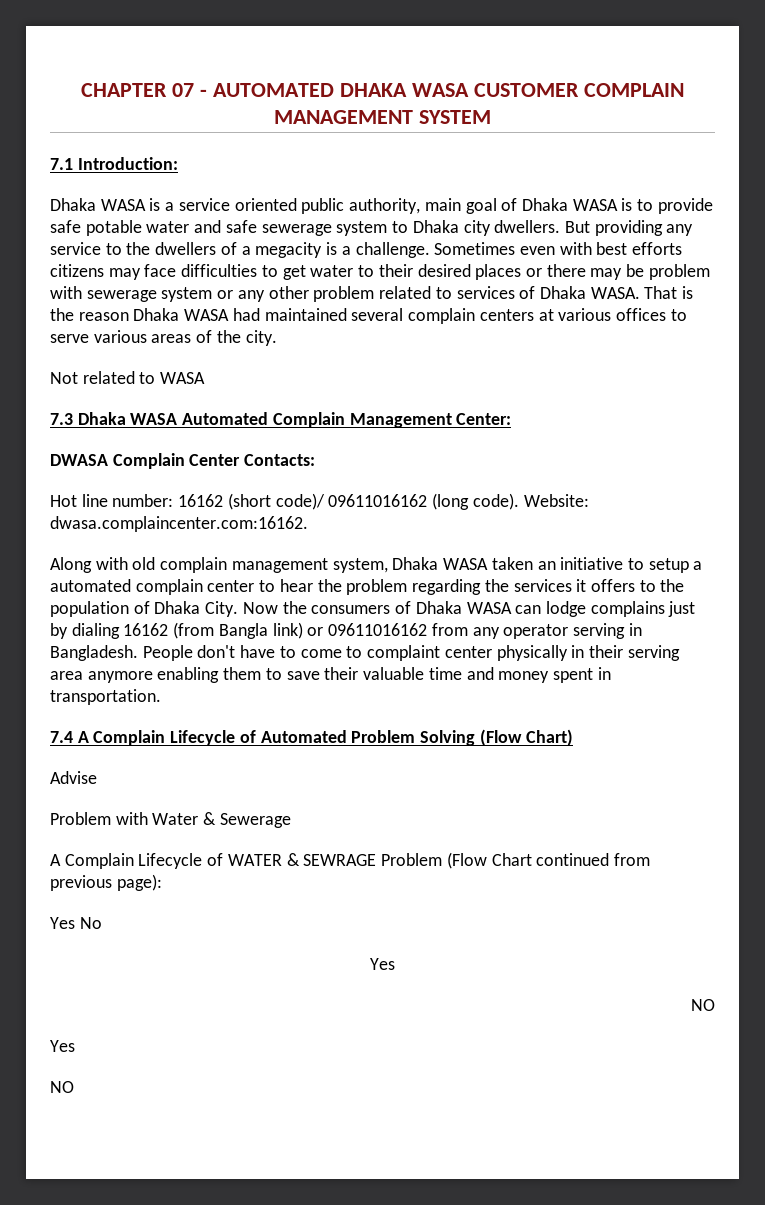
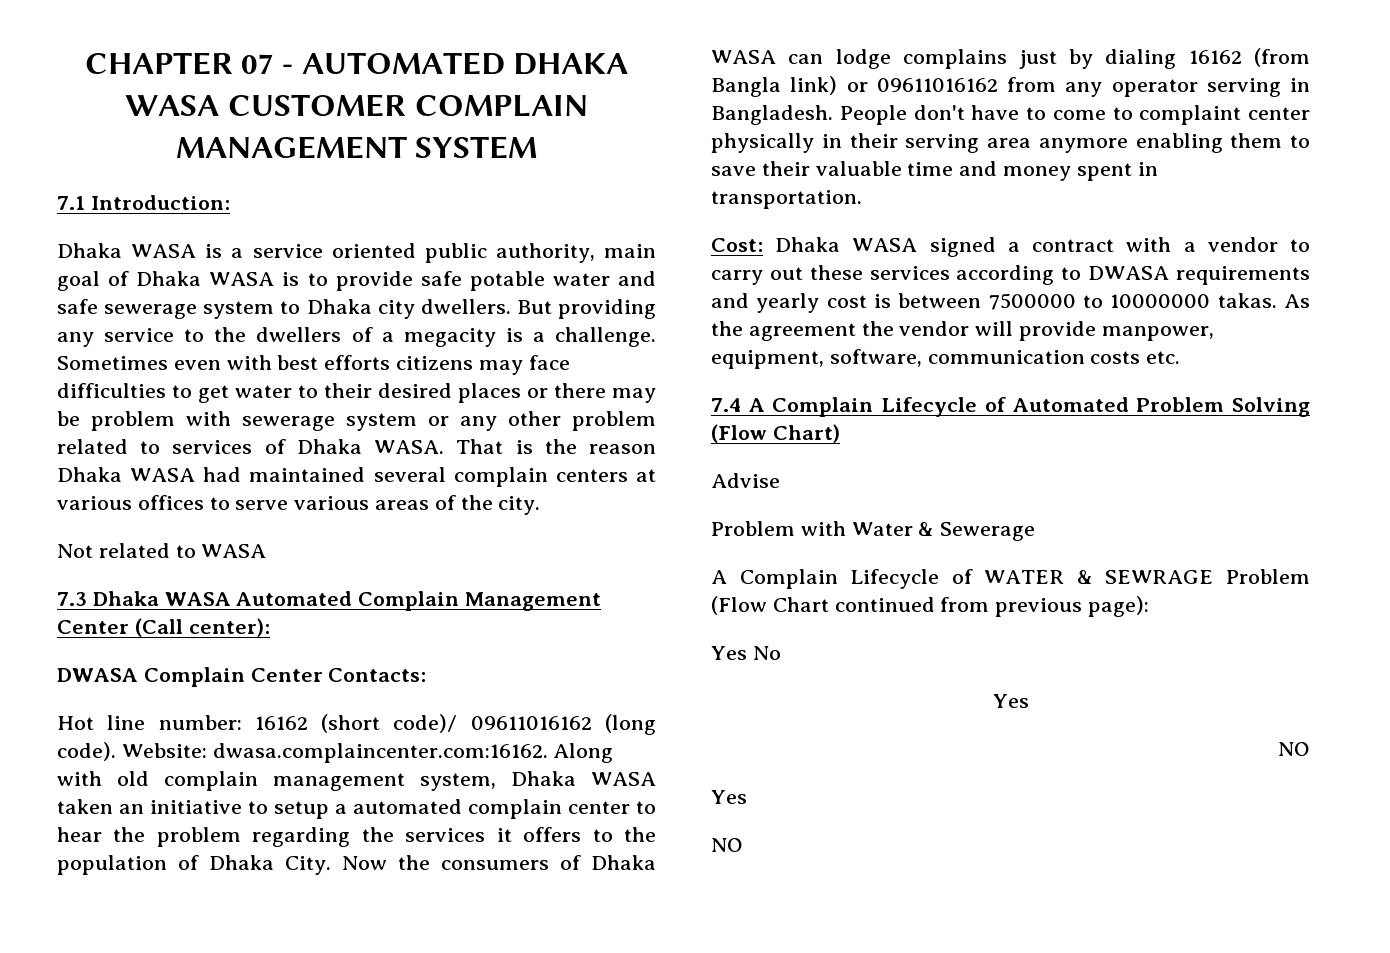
[456,413,512,425] Center: -> [57,618,270,637] Center (Call center):
(308, 524) // -> (548, 753) none
(161, 697) none -> [711,237,1310,257] [711,265,1310,285] [711,293,1310,313] [711,321,1214,341] [711,349,1181,369] // Cost: Dhaka WASA signed a contract with a vendor to carry out these services according to DWASA requirements and yearly cost is between 7500000 to 10000000 takas. As the agreement the vendor will provide manpower, equipment, software, communication costs etc.

